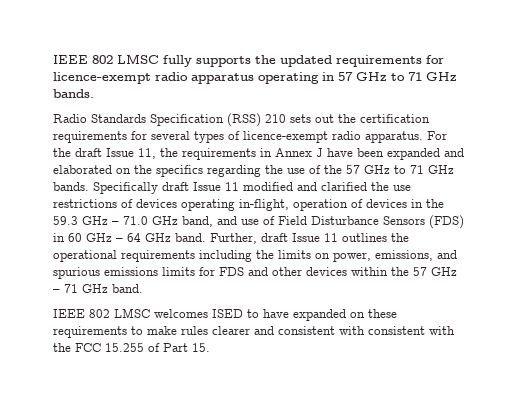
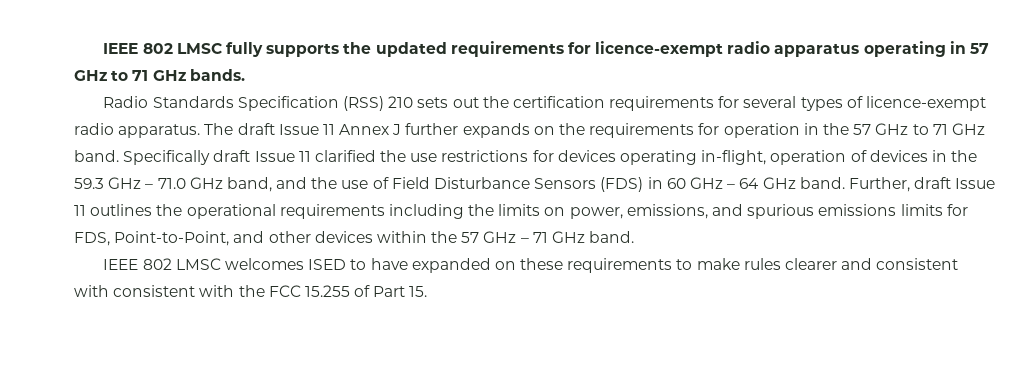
[427,131,447,140] [53,148,464,160] [53,165,321,177] For the draft Issue 11, the requirements in Annex J have been expanded and elaborated on the specifics regarding the use of -> [204,123,819,138] The draft Issue 11 Annex J further expands on the requirements for operation in
[53,182,89,191] bands. -> [74,150,119,162] band.
[243,182,317,191] modified and -> (311, 156) none
[121,199,133,208] of -> [532,150,554,162] for
(237, 220) none -> [311,177,338,189] the
[219,267,244,276] FDS -> [74,231,230,246] FDS, Point-to-Point,

